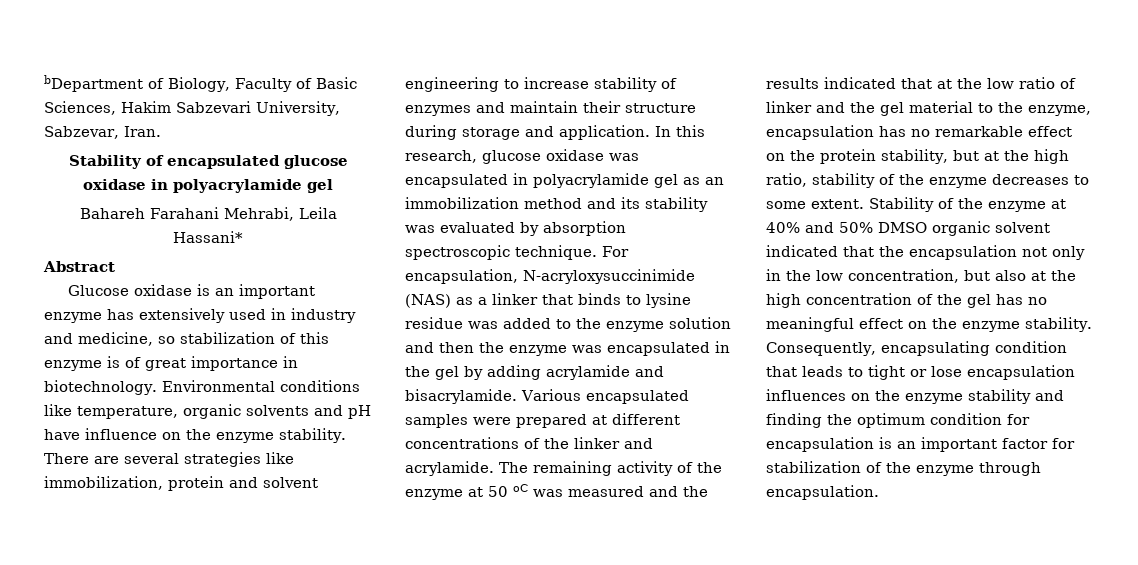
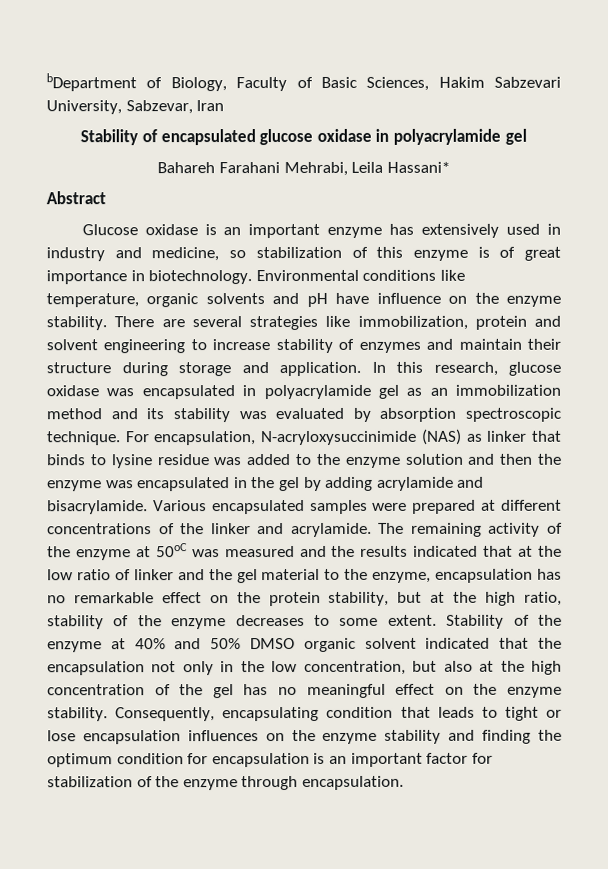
[123,126,161,137] Iran. -> [196,100,225,112] Iran
[478,297,487,305] a -> (483, 437) none
[488,484,528,497] 50 oC -> [155,543,188,558] 50oC

